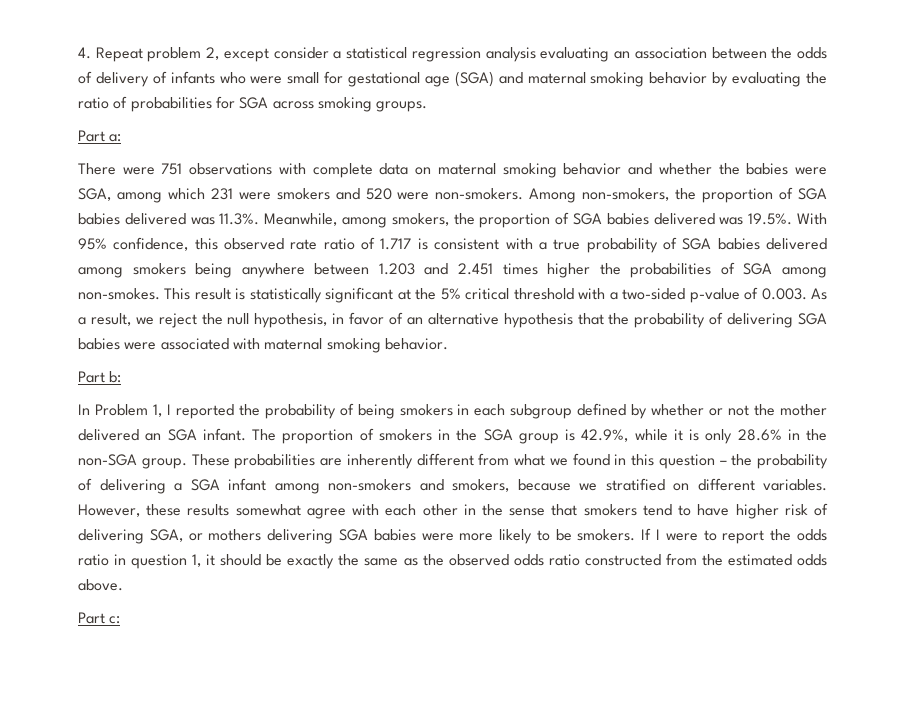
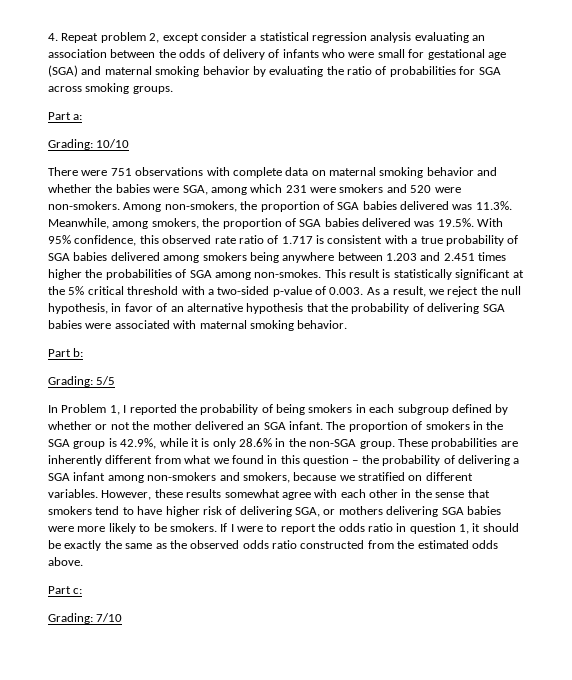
(122, 138) none -> [48,139,130,150] // Grading: 10/10
(122, 377) none -> [48,376,116,387] // Grading: 5/5
(121, 620) none -> [48,613,123,624] // Grading: 7/10

